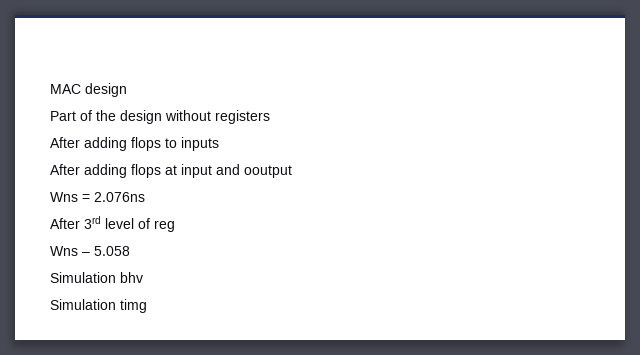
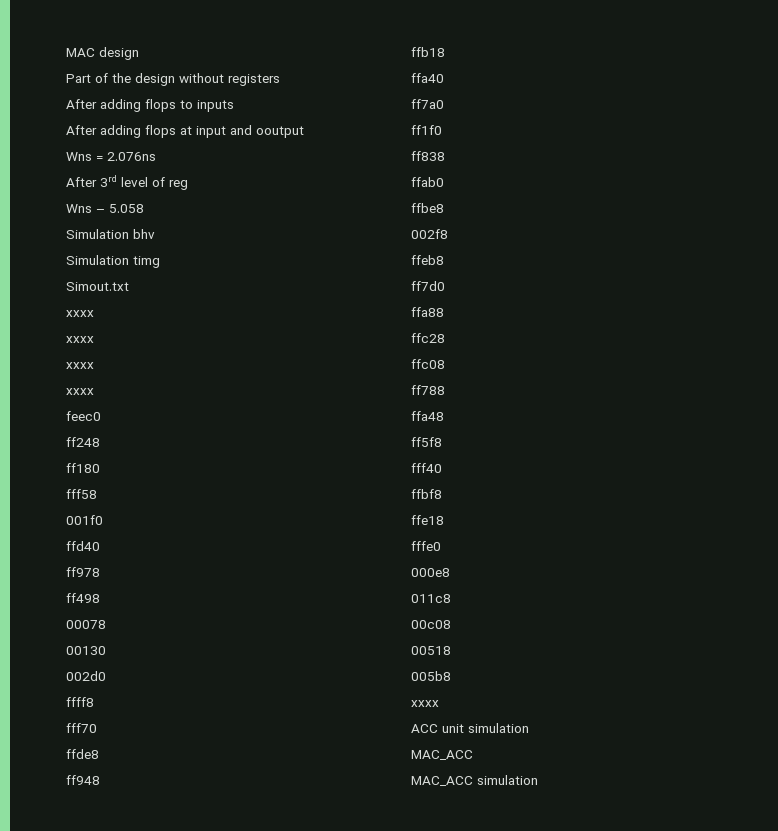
(147, 306) none -> [66,282,129,291] [66,310,94,317] [66,336,94,343] [66,362,94,369] [66,388,94,395] [66,411,101,421] [66,437,100,447] [66,463,100,473] [66,489,97,499] [66,515,103,525] [66,541,100,551] [66,567,100,577] [66,593,100,603] [66,620,106,629] [66,646,106,655] [66,671,106,681] [66,697,94,707] [66,723,97,733] [66,749,99,759] [66,775,100,785] [411,47,445,57] [411,73,444,83] [411,99,444,109] [411,125,442,135] [411,151,445,161] [411,177,444,187] [411,203,444,213] [411,229,448,239] [411,255,444,265] [411,281,445,291] [411,307,444,317] [411,333,445,343] [411,359,445,369] [411,385,445,395] [411,411,444,421] [411,437,442,447] [411,463,442,473] [411,489,442,499] [411,515,444,525] [411,541,441,551] [411,568,450,577] [411,594,451,603] [411,620,451,629] [411,646,451,655] [411,671,451,681] [411,700,439,707] [411,723,529,733] [411,750,473,760] [411,775,538,786] // Simout.txt // xxxx // xxxx // xxxx // xxxx // feec0 // ff248 // ff180 // fff58 // 001f0 // ffd40 // ff978 // ff498 // 00078 // 00130 // 002d0 // ffff8 // fff70 // ffde8 // ff948 // ffb18 // ffa40 // ff7a0 // ff1f0 // ff838 // ffab0 // ffbe8 // 002f8 // ffeb8 // ff7d0 // ffa88 // ffc28 // ffc08 // ff788 // ffa48 // ff5f8 // fff40 // ffbf8 // ffe18 // fffe0 // 000e8 // 011c8 // 00c08 // 00518 // 005b8 // xxxx // ACC unit simulation // MAC_ACC // MAC_ACC simulation

